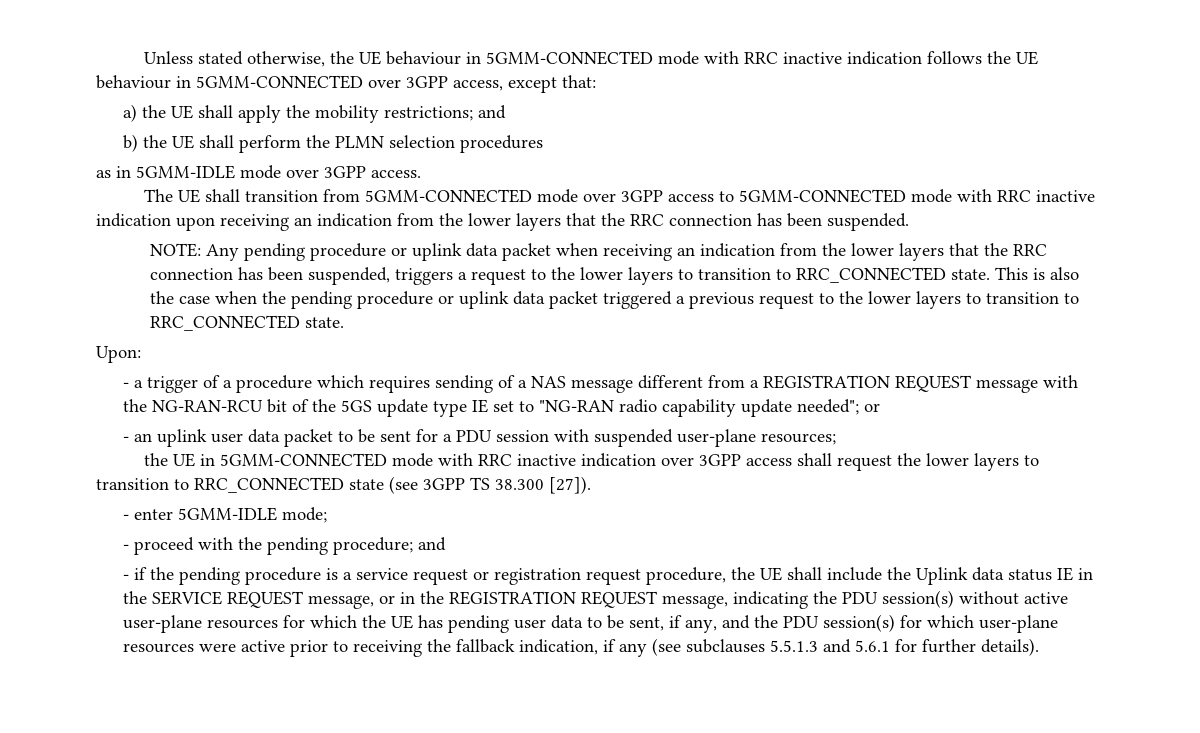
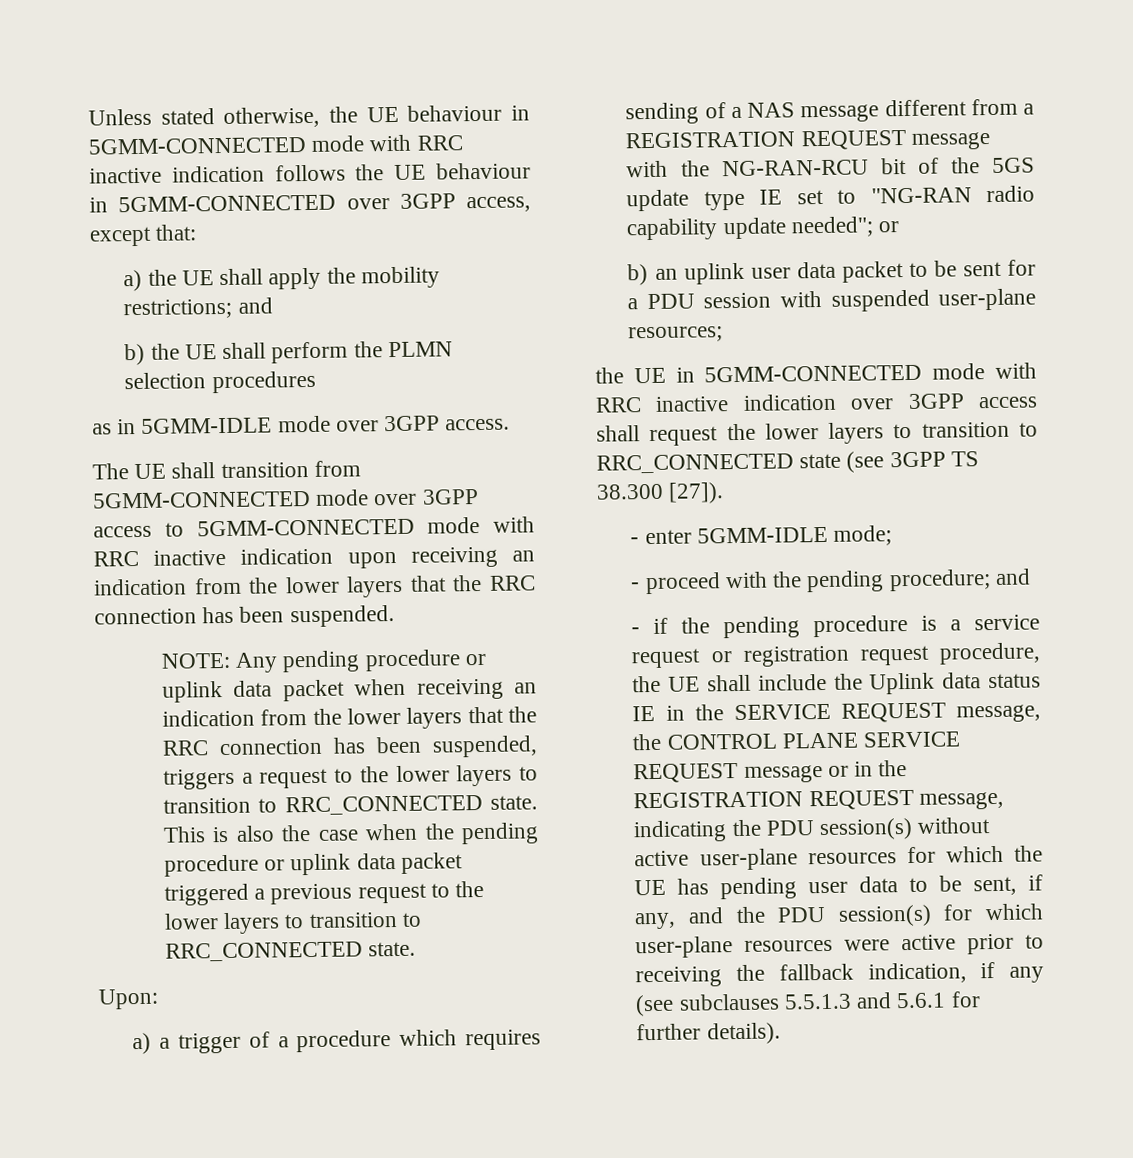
[123,382,130,388] - -> [132,1032,152,1055] a)
[123,436,130,442] - -> [627,264,649,286] b)
(375, 602) none -> [632,731,961,751] [633,763,823,784] the CONTROL PLANE SERVICE REQUEST message

